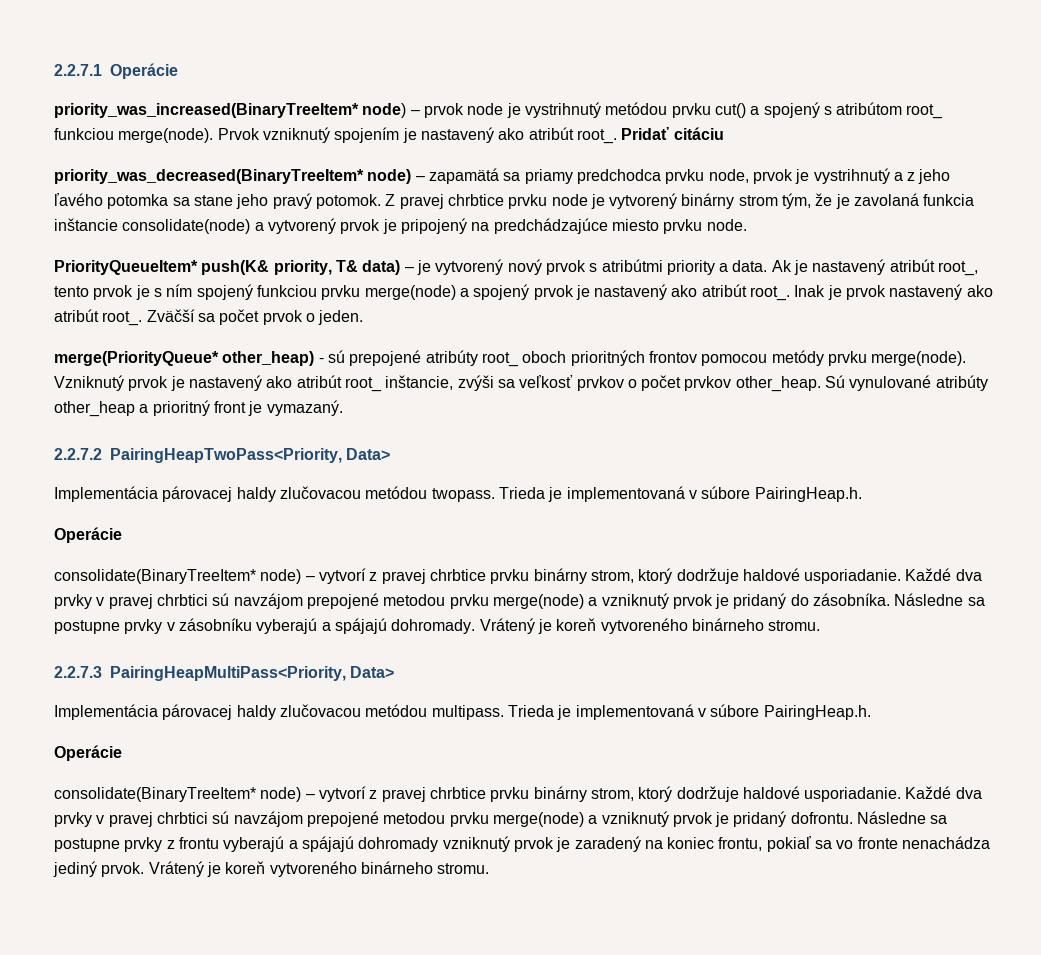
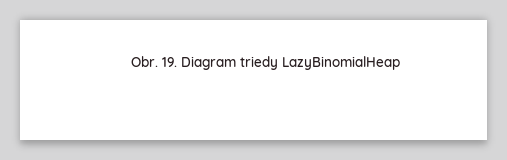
[54,63,178,79] [54,102,944,119] [54,127,724,144] [54,168,951,184] [54,193,975,209] [54,218,747,234] [54,259,979,276] [54,284,993,301] [54,309,364,326] [54,350,967,367] [54,375,988,392] [54,400,343,417] [54,448,391,463] [54,486,862,502] [54,527,122,543] [54,568,982,584] [54,593,985,609] [54,618,821,634] [54,666,395,681] [54,704,871,720] [54,745,122,761] [54,786,982,802] [54,811,948,827] [54,836,991,852] [53,861,490,877] 2.2.7.1 Operácie // priority_was_increased(BinaryTreeItem* node) – prvok node je vystrihnutý metódou prvku cut() a spojený s atribútom root_ funkciou merge(node). Prvok vzniknutý spojením je nastavený ako atribút root_. Pridať citáciu // priority_was_decreased(BinaryTreeItem* node) – zapamätá sa priamy predchodca prvku node, prvok je vystrihnutý a z jeho ľavého potomka sa stane jeho pravý potomok. Z pravej chrbtice prvku node je vytvorený binárny strom tým, že je zavolaná funkcia inštancie consolidate(node) a vytvorený prvok je pripojený na predchádzajúce miesto prvku node. // PriorityQueueItem* push(K& priority, T& data) – je vytvorený nový prvok s atribútmi priority a data. Ak je nastavený atribút root_, tento prvok je s ním spojený funkciou prvku merge(node) a spojený prvok je nastavený ako atribút root_. Inak je prvok nastavený ako atribút root_. Zväčší sa počet prvok o jeden. // merge(PriorityQueue* other_heap) - sú prepojené atribúty root_ oboch prioritných frontov pomocou metódy prvku merge(node). Vzniknutý prvok je nastavený ako atribút root_ inštancie, zvýši sa veľkosť prvkov o počet prvkov other_heap. Sú vynulované atribúty other_heap a prioritný front je vymazaný. // 2.2.7.2 PairingHeapTwoPass<Priority, Data> // Implementácia párovacej haldy zlučovacou metódou twopass. Trieda je implementovaná v súbore PairingHeap.h. // Operácie // consolidate(BinaryTreeItem* node) – vytvorí z pravej chrbtice prvku binárny strom, ktorý dodržuje haldové usporiadanie. Každé dva prvky v pravej chrbtici sú navzájom prepojené metodou prvku merge(node) a vzniknutý prvok je pridaný do zásobníka. Následne sa postupne prvky v zásobníku vyberajú a spájajú dohromady. Vrátený je koreň vytvoreného binárneho stromu. // 2.2.7.3 PairingHeapMultiPass<Priority, Data> // Implementácia párovacej haldy zlučovacou metódou multipass. Trieda je implementovaná v súbore PairingHeap.h. // Operácie // consolidate(BinaryTreeItem* node) – vytvorí z pravej chrbtice prvku binárny strom, ktorý dodržuje haldové usporiadanie. Každé dva prvky v pravej chrbtici sú navzájom prepojené metodou prvku merge(node) a vzniknutý prvok je pridaný dofrontu. Následne sa postupne prvky z frontu vyberajú a spájajú dohromady vzniknutý prvok je zaradený na koniec frontu, pokiaľ sa vo fronte nenachádza jediný prvok. Vrátený je koreň vytvoreného binárneho stromu. -> [131,56,400,70] Obr. 19. Diagram triedy LazyBinomialHeap

